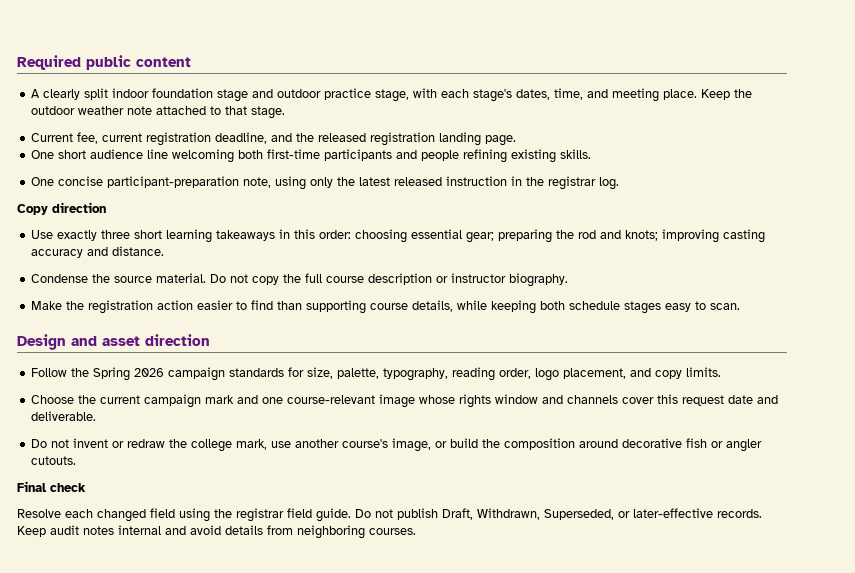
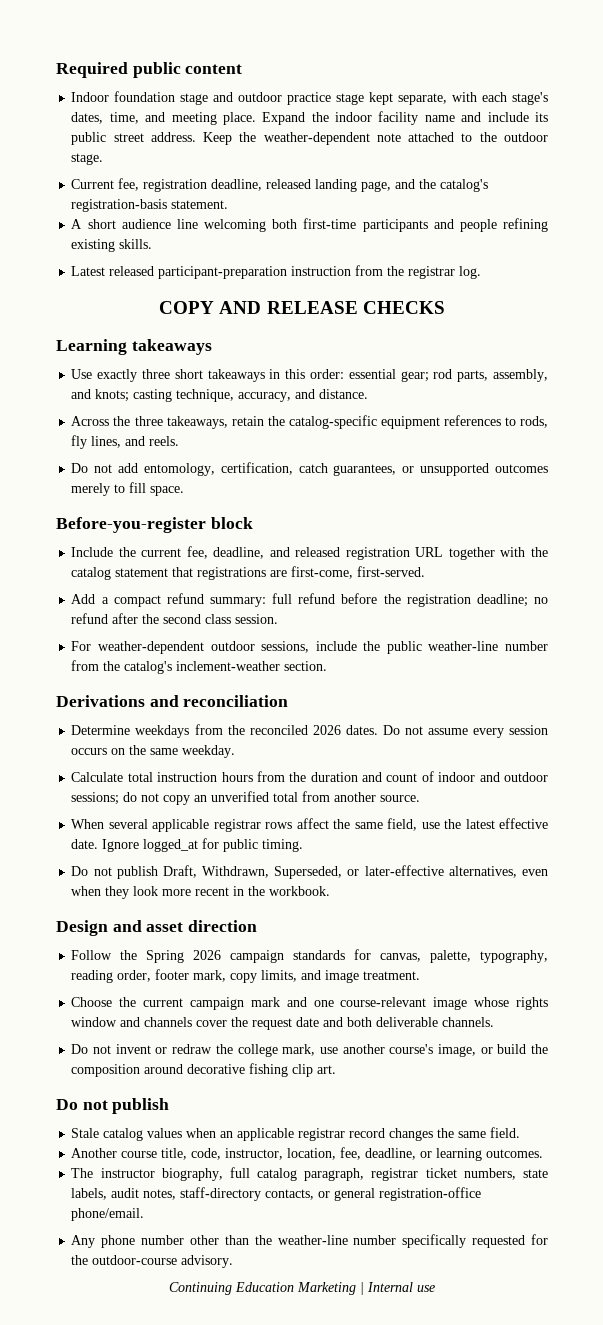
[31,88,150,100] A clearly split indoor -> [71,92,110,102] Indoor
[375,89,410,102] stage, -> [336,92,448,105] stage kept separate,
[701,89,753,100] [31,106,125,115] Keep the outdoor weather -> [262,111,548,125] [71,132,370,145] Expand the indoor facility name and include its public street address. Keep the weather-dependent
[225,106,248,115] that -> [479,132,548,142] the outdoor
[102,133,143,142] current -> (140, 184) none
[271,132,517,146] [31,150,55,159] and the released registration landing page. // One -> [266,179,489,192] [71,199,229,212] [71,219,83,229] released landing page, and the catalog's registration-basis statement. // A
[31,176,620,190] [17,202,106,215] One concise participant-preparation note, using only the latest released instruction in the registrar log. // Copy direction -> [71,265,482,279] [159,301,445,314] [56,339,212,355] Latest released participant-preparation instruction from the registrar log. // COPY AND RELEASE CHECKS // Learning takeaways
[166,229,213,243] learning -> (203, 374) none
[355,229,408,243] choosing -> (345, 374) none
[498,229,766,243] [31,246,165,258] [31,273,569,287] [31,300,741,314] preparing the rod and knots; improving casting accuracy and distance. // Condense the source material. Do not copy the full course description or instructor biography. // Make the registration action easier to find than supporting course details, while keeping both schedule stages easy to scan. -> [433,369,549,382] [71,389,369,402] [71,415,548,429] [71,435,180,449] [71,462,548,476] [71,482,185,496] [56,517,253,533] [71,546,548,560] [71,566,426,580] [71,593,548,607] [71,613,279,624] [71,641,548,654] [71,660,328,674] [56,695,289,707] [71,724,548,738] [71,745,236,758] [71,771,548,782] [71,791,421,805] [71,818,549,832] [71,838,304,852] [71,865,549,879] [71,886,331,899] rod parts, assembly, and knots; casting technique, accuracy, and distance. // Across the three takeaways, retain the catalog-specific equipment references to rods, fly lines, and reels. // Do not add entomology, certification, catch guarantees, or unsupported outcomes merely to fill space. // Before-you-register block // Include the current fee, deadline, and released registration URL together with the catalog statement that registrations are first-come, first-served. // Add a compact refund summary: full refund before the registration deadline; no refund after the second class session. // For weather-dependent outdoor sessions, include the public weather-line number from the catalog's inclement-weather section. // Derivations and reconciliation // Determine weekdays from the reconciled 2026 dates. Do not assume every session occurs on the same weekday. // Calculate total instruction hours from the duration and count of indoor and outdoor sessions; do not copy an unverified total from another source. // When several applicable registrar rows affect the same field, use the latest effective date. Ignore logged_at for public timing. // Do not publish Draft, Withdrawn, Superseded, or later-effective alternatives, even when they look more recent in the workbook.
[307,367,334,379] size, -> [380,953,422,962] canvas,
[535,367,722,381] logo placement, and copy limits. -> [155,969,421,983] footer mark, copy limits, and image treatment.
[657,394,679,404] this -> [231,1017,249,1027] the
[31,411,97,421] deliverable. -> [347,1017,495,1027] both deliverable channels.
[686,438,763,452] [31,456,77,465] [17,481,86,492] [17,508,762,522] [17,525,416,539] fish or angler cutouts. // Final check // Resolve each changed field using the registrar field guide. Do not publish Draft, Withdrawn, Superseded, or later-effective records. Keep audit notes internal and avoid details from neighboring courses. -> [249,1063,337,1077] [56,1098,170,1114] [71,1127,521,1141] [71,1147,544,1161] [71,1167,549,1181] [71,1187,482,1201] [71,1208,145,1221] [71,1234,549,1248] [71,1255,234,1268] [169,1282,435,1295] fishing clip art. // Do not publish // Stale catalog values when an applicable registrar record changes the same field. // Another course title, code, instructor, location, fee, deadline, or learning outcomes. // The instructor biography, full catalog paragraph, registrar ticket numbers, state labels, audit notes, staff-directory contacts, or general registration-office phone/email. // Any phone number other than the weather-line number specifically requested for the outdoor-course advisory. // Continuing Education Marketing | Internal use

